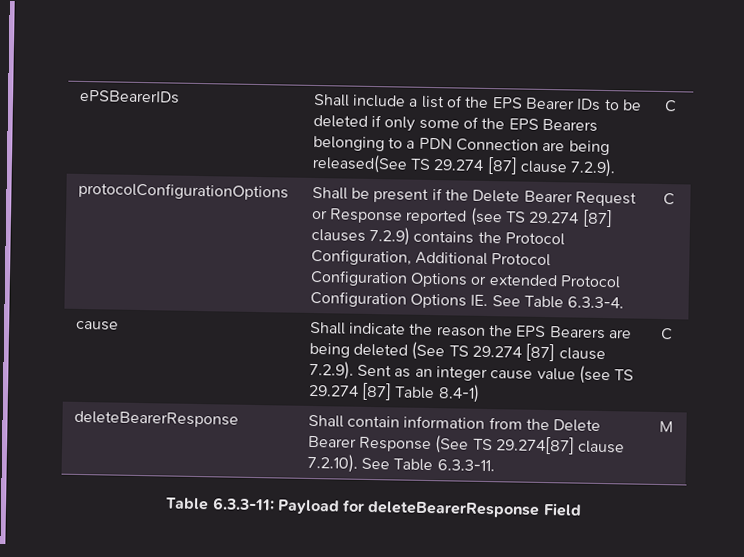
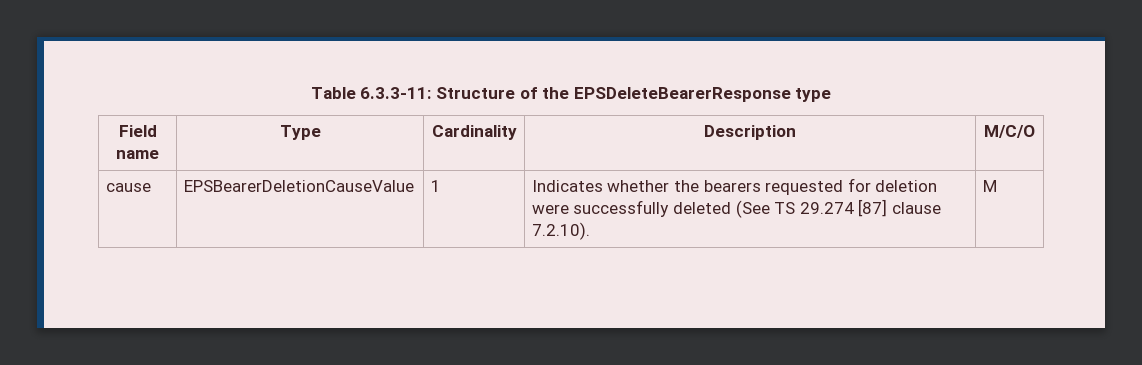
[79,89,180,104] [312,93,642,111] [312,114,598,132] [312,135,610,156] [311,153,617,178] [663,100,677,113] [77,181,289,201] [311,186,637,207] [311,207,613,228] [310,226,565,246] [310,248,552,267] [309,269,621,289] [309,290,625,309] [662,193,675,206] [75,320,119,331] [309,321,632,340] [308,342,350,358] ePSBearerIDs | Shall include a list of the EPS Bearer IDs to be deleted if only some of the EPS Bearers belonging to a PDN Connection are being released(See TS 29.274 [87] clause 7.2.9). | C // protocolConfigurationOptions | Shall be present if the Delete Bearer Request or Response reported (see TS 29.274 [87] clauses 7.2.9) contains the Protocol Configuration, Additional Protocol Configuration Options or extended Protocol Configuration Options IE. See Table 6.3.3-4. | C // cause | Shall indicate the reason the EPS Bearers are being -> [310,87,832,102] [118,125,157,137] [116,150,159,159] [279,125,321,140] [431,125,517,140] [704,125,796,140] [984,125,1035,138] [105,183,151,192] [183,180,414,192] [430,180,441,192] [531,178,938,195] [531,200,670,217] Table 6.3.3-11: Structure of the EPSDeleteBearerResponse type // Field name | Type | Cardinality | Description | M/C/O // cause | EPSBearerDeletionCauseValue | 1 | Indicates whether the bearers requested for deletion were successfully
[308,360,635,385] [307,382,480,403] [659,327,673,341] [73,410,239,428] [307,414,602,432] [307,435,626,455] [306,453,495,473] [658,420,674,433] [165,497,582,518] 7.2.9). Sent as an integer cause value (see TS 29.274 [87] Table 8.4-1) | C // deleteBearerResponse | Shall contain information from the Delete Bearer Response (See TS 29.274[87] clause 7.2.10). See Table 6.3.3-11. | M // Table 6.3.3-11: Payload for deleteBearerResponse Field -> [531,222,590,240] [982,180,997,192] 7.2.10). | M

